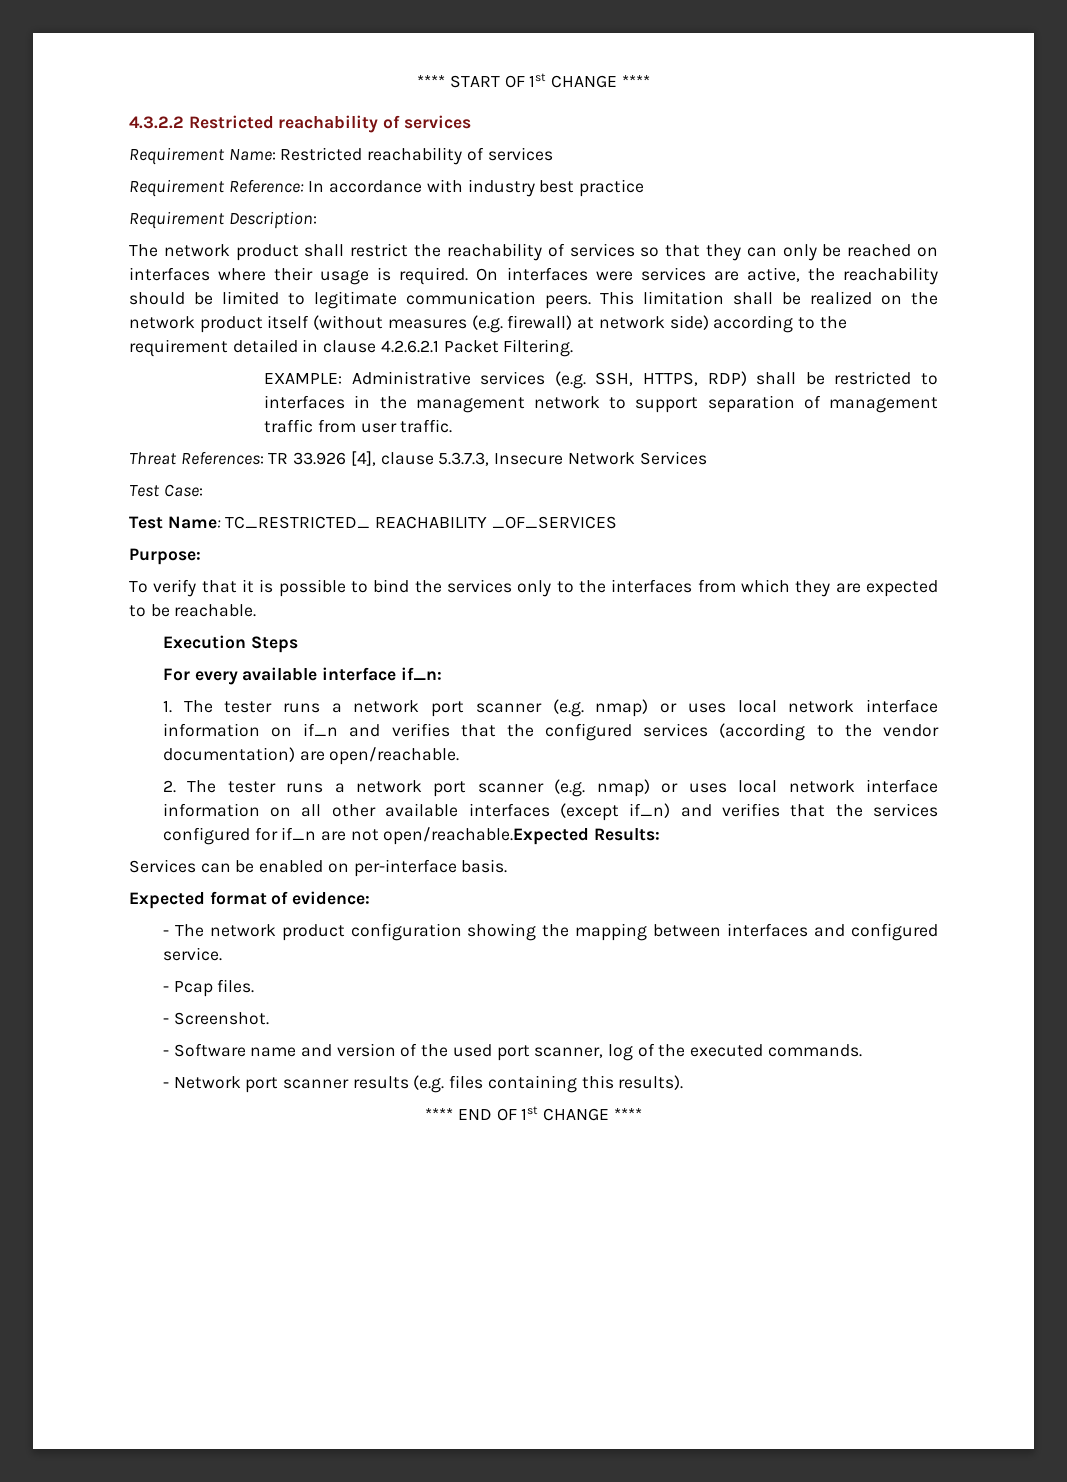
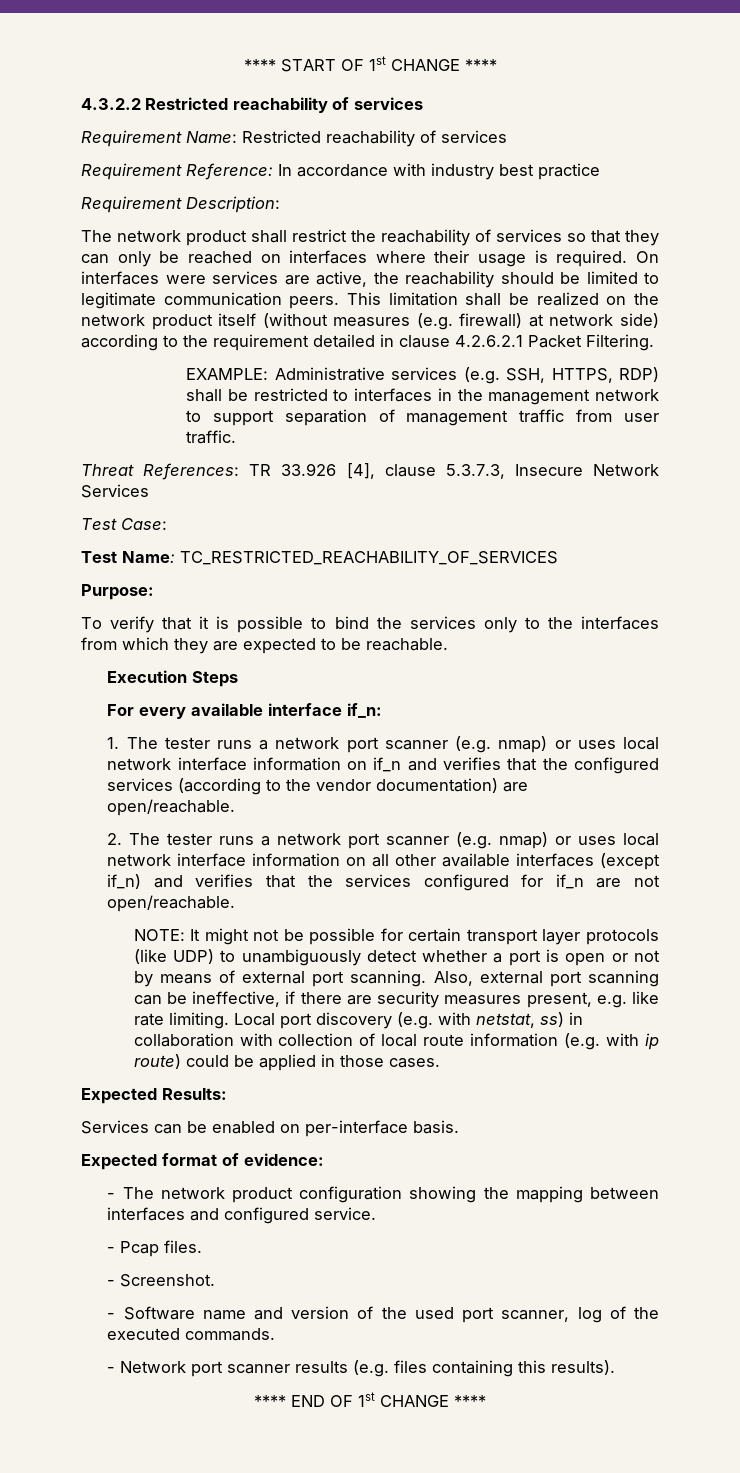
[225,516,617,529] TC_RESTRICTED_ REACHABILITY _OF_SERVICES -> [180,551,558,565] TC_RESTRICTED_REACHABILITY_OF_SERVICES
[383,827,590,845] open/reachable.Expected -> [107,895,236,912] [133,928,659,945] [133,949,661,966] [133,970,659,987] [133,991,659,1008] [133,1012,583,1029] [133,1033,660,1050] [133,1054,440,1071] [81,1088,157,1104] open/reachable. // NOTE: It might not be possible for certain transport layer protocols (like UDP) to unambiguously detect whether a port is open or not by means of external port scanning. Also, external port scanning can be ineffective, if there are security measures present, e.g. like rate limiting. Local port discovery (e.g. with netstat, ss) in collaboration with collection of local route information (e.g. with ip route) could be applied in those cases. // Expected

